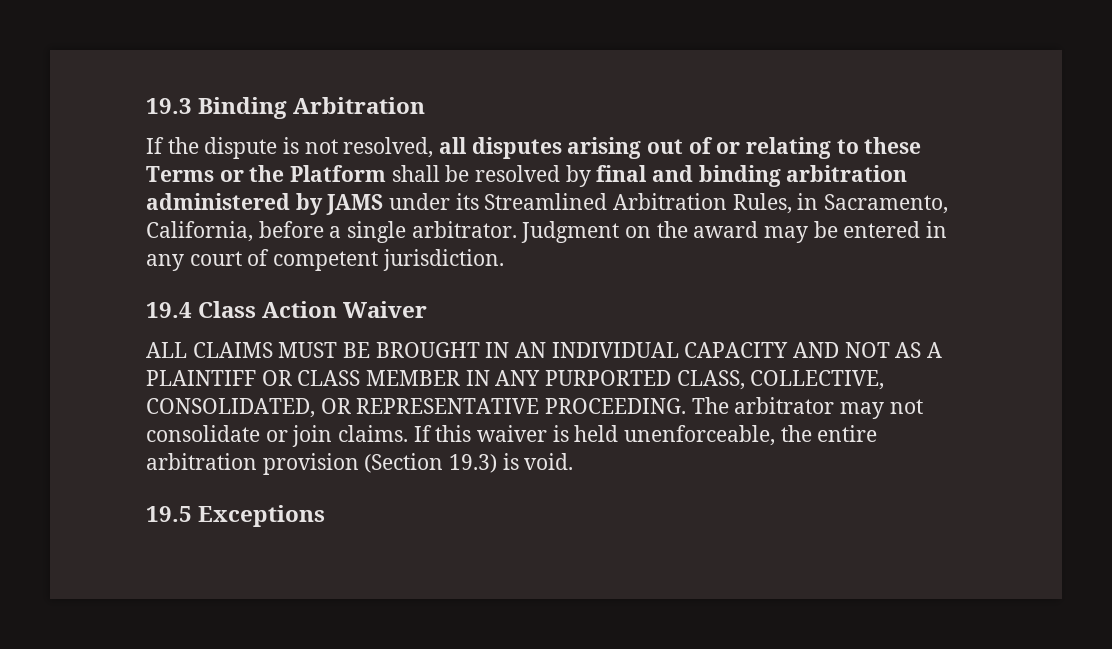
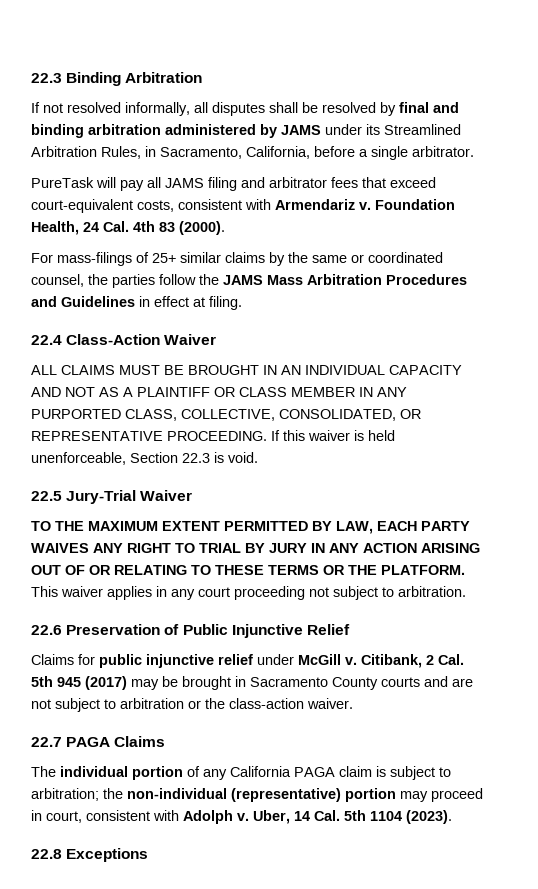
[146,98,192,114] 19.3 -> [31,73,62,83] 22.3
[167,137,922,159] [146,165,387,182] the dispute is not resolved, all disputes arising out of or relating to these Terms or the Platform -> [43,102,265,116] not resolved informally, all disputes
[521,221,948,243] [146,249,504,271] [146,301,338,318] Judgment on the award may be entered in any court of competent jurisdiction. // 19.4 Class Action -> [31,177,436,191] [31,199,455,213] [31,221,225,235] [31,252,443,266] [31,274,467,288] [31,296,242,310] [31,334,161,345] // PureTask will pay all JAMS filing and arbitrator fees that exceed court-equivalent costs, consistent with Armendariz v. Foundation Health, 24 Cal. 4th 83 (2000). // For mass-filings of 25+ similar claims by the same or coordinated counsel, the parties follow the JAMS Mass Arbitration Procedures and Guidelines in effect at filing. // 22.4 Class-Action
[691,397,923,419] [146,425,409,447] The arbitrator may not consolidate or join claims. -> (267, 436) none
[780,425,878,442] [146,453,574,475] [146,506,192,522] the entire arbitration provision (Section 19.3) is void. // 19.5 -> [130,452,258,463] [31,490,193,504] [31,521,470,534] [31,543,480,553] [31,565,465,575] [31,586,466,600] [31,624,350,638] [31,654,464,668] [31,676,473,690] [31,698,353,712] [31,736,166,747] [31,766,451,780] [31,788,483,802] [31,810,452,824] [31,849,62,859] Section 22.3 is void. // 22.5 Jury-Trial Waiver // TO THE MAXIMUM EXTENT PERMITTED BY LAW, EACH PARTY WAIVES ANY RIGHT TO TRIAL BY JURY IN ANY ACTION ARISING OUT OF OR RELATING TO THESE TERMS OR THE PLATFORM. This waiver applies in any court proceeding not subject to arbitration. // 22.6 Preservation of Public Injunctive Relief // Claims for public injunctive relief under McGill v. Citibank, 2 Cal. 5th 945 (2017) may be brought in Sacramento County courts and are not subject to arbitration or the class-action waiver. // 22.7 PAGA Claims // The individual portion of any California PAGA claim is subject to arbitration; the non-individual (representative) portion may proceed in court, consistent with Adolph v. Uber, 14 Cal. 5th 1104 (2023). // 22.8

